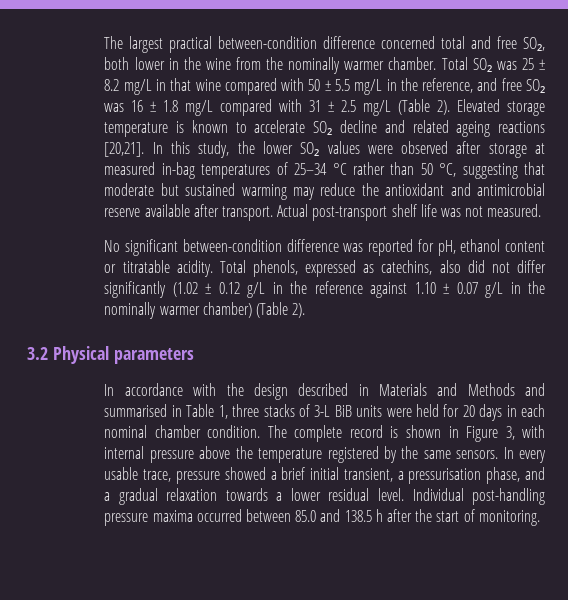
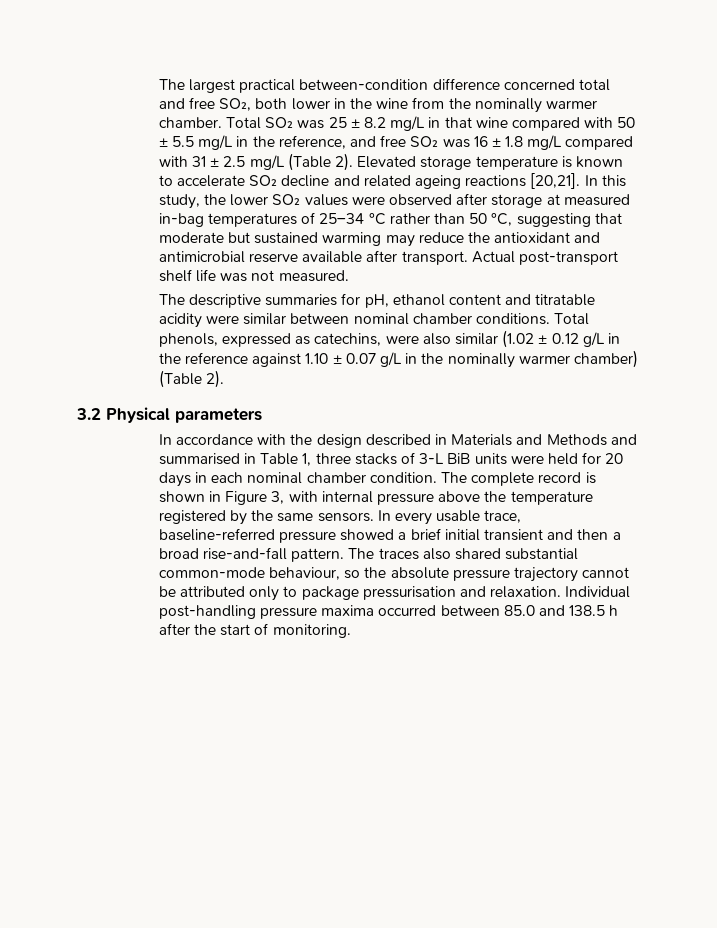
[104,239,546,256] [104,260,213,277] No significant between-condition difference was reported for pH, ethanol content or titratable acidity. -> [158,293,596,308] [158,313,550,328] The descriptive summaries for pH, ethanol content and titratable acidity were similar between nominal chamber conditions.
[439,260,546,273] [104,281,167,298] also did not differ significantly -> [385,333,498,345] were also similar
(172, 475) none -> [158,528,275,541] baseline-referred
[343,467,545,484] [104,488,404,505] transient, a pressurisation phase, and a gradual relaxation towards a lower residual level. -> [483,529,621,541] [158,547,579,562] [158,567,630,582] [158,586,562,601] transient and then a broad rise-and-fall pattern. The traces also shared substantial common-mode behaviour, so the absolute pressure trajectory cannot be attributed only to package pressurisation and relaxation.

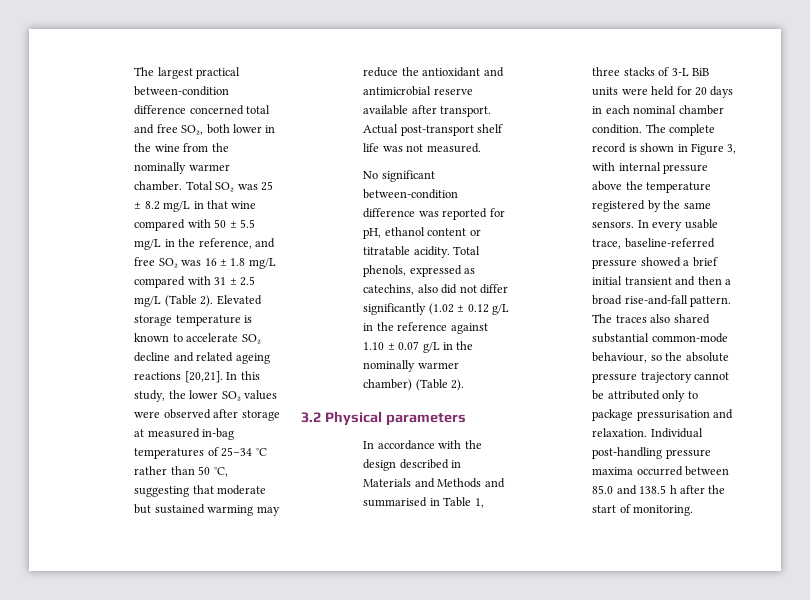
[158,293,596,308] [158,313,550,328] The descriptive summaries for pH, ethanol content and titratable acidity were similar between nominal chamber conditions. -> [363,170,435,182] [363,189,459,199] [363,208,505,220] [363,227,481,239] [363,246,450,258] No significant between-condition difference was reported for pH, ethanol content or titratable acidity.
[385,333,498,345] were also similar -> [417,284,508,294] [363,303,427,315] also did not differ significantly

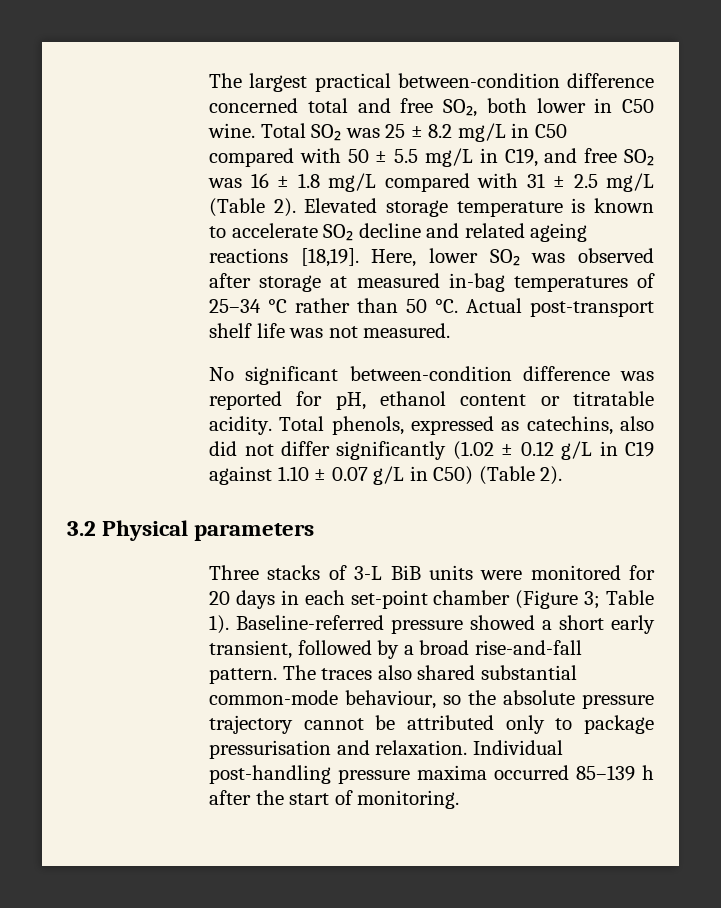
[134,143,229,152] [134,162,230,174] [134,181,183,191] the wine from the nominally warmer chamber. -> [622,99,655,113] [208,123,256,138] C50 wine.
[206,200,257,209] that wine -> [534,124,567,138] C50
[178,238,252,249] the reference, -> [504,148,538,167] C19,
[184,371,260,383] [134,390,277,402] [134,411,161,418] [20,21]. In this study, the lower SO₂ values were -> [300,248,566,267] [18,19]. Here, lower SO₂ was
[213,467,228,477] [134,485,267,497] [134,504,280,516] [363,67,504,77] [363,86,473,96] [363,105,492,117] °C, suggesting that moderate but sustained warming may reduce the antioxidant and antimicrobial reserve available after transport. -> [435,299,459,313] °C.
[376,322,448,331] the reference -> [625,441,654,457] C19
[456,341,474,350] [363,360,459,372] [363,379,413,391] the nominally warmer chamber) -> [433,466,474,485] C50)
[363,440,482,450] [363,459,462,471] [363,478,505,488] [363,497,484,508] [592,67,621,76] In accordance with the design described in Materials and Methods and summarised in Table 1, three -> [209,565,260,580] Three
[651,86,675,96] held -> [530,565,621,580] monitored
[633,105,724,115] [592,124,716,136] [592,143,737,155] [592,162,709,174] [592,181,712,193] [592,200,711,212] [592,219,718,231] [592,238,715,249] [592,257,718,269] [592,276,722,286] nominal chamber condition. The complete record is shown in Figure 3, with internal pressure above the temperature registered by the same sensors. In every usable trace, baseline-referred pressure showed a brief initial transient and then -> [350,590,655,609] [209,615,655,634] [209,640,400,659] set-point chamber (Figure 3; Table 1). Baseline-referred pressure showed a short early transient, followed by
[685,466,730,476] [592,485,667,495] between 85.0 and 138.5 -> [576,765,636,781] 85–139

